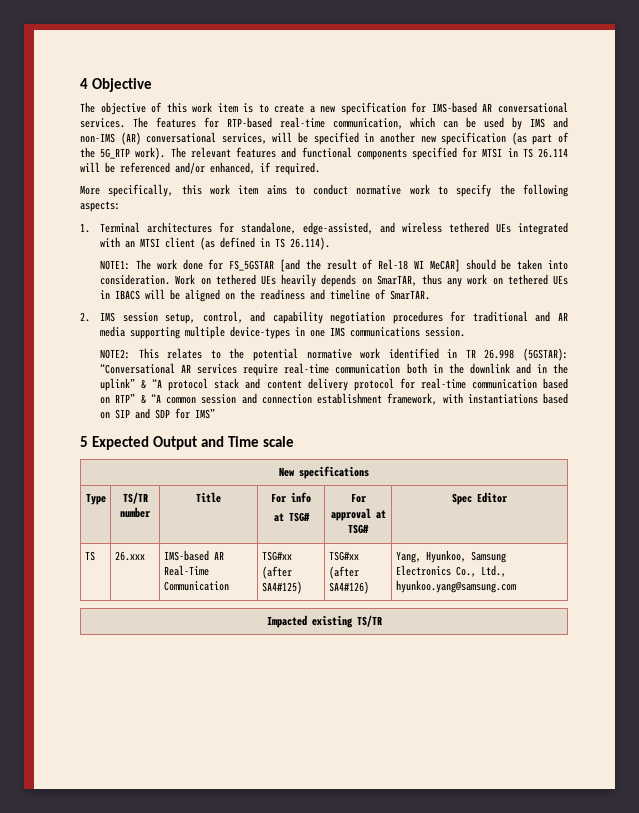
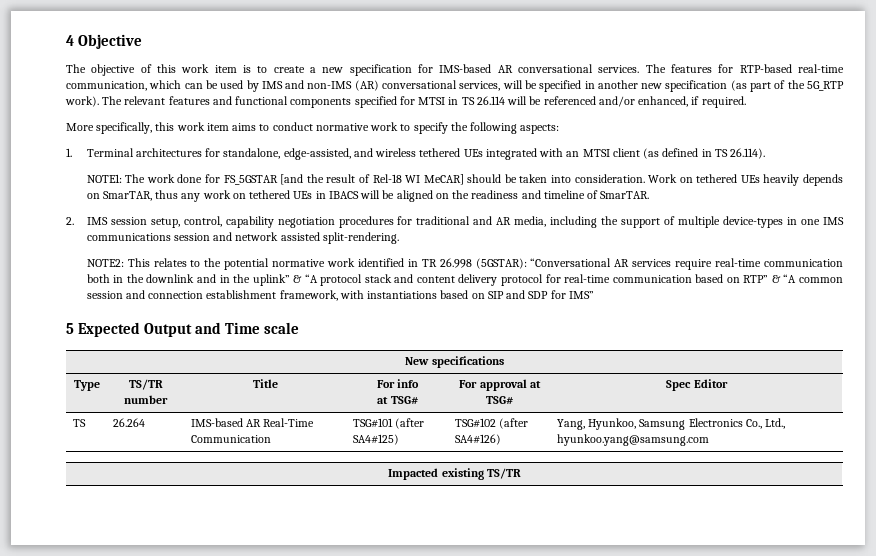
[250,311,266,322] and -> (222, 221) none
[100,326,181,339] media supporting -> [514,216,676,228] media, including the support of
[425,327,466,337] session. -> [173,232,399,244] session and network assisted split-rendering.
[114,551,145,561] 26.xxx -> [112,418,145,427] 26.264
[261,551,292,561] TSG#xx -> [352,418,393,428] TSG#101
[328,551,359,561] TSG#xx -> [454,418,496,428] TSG#102

